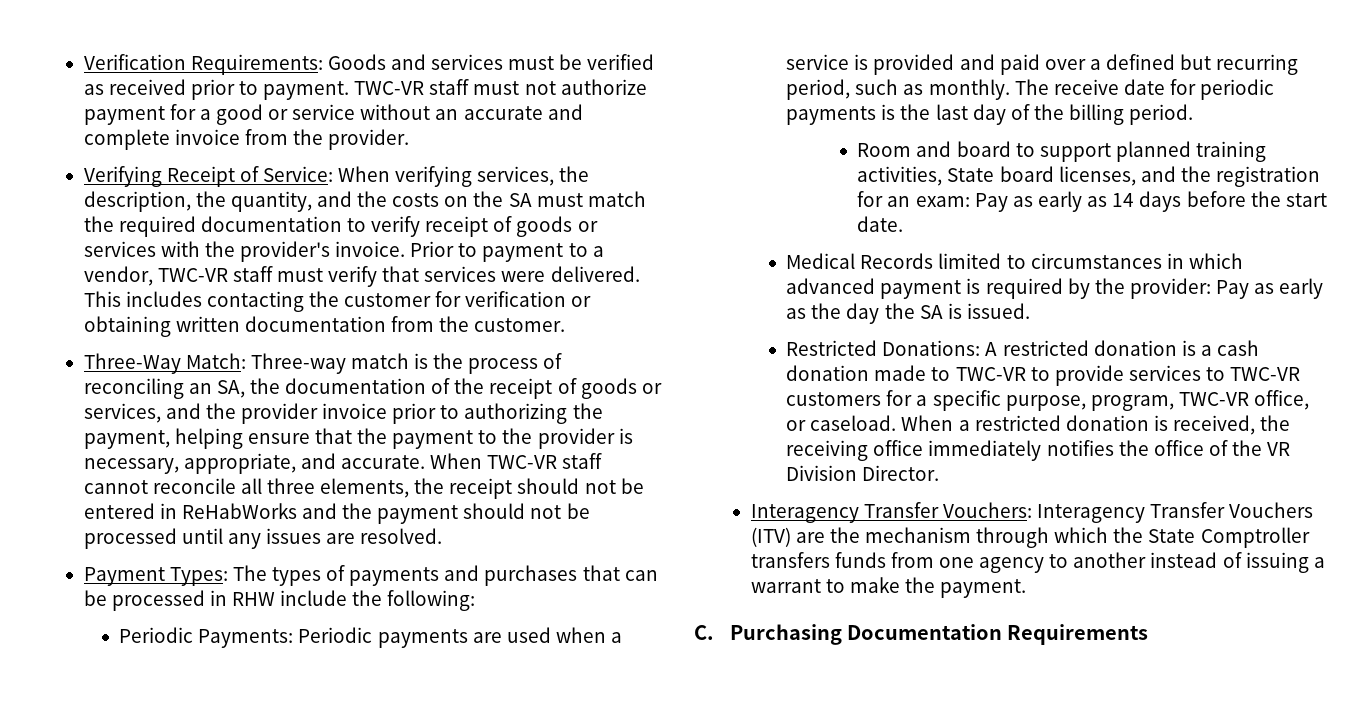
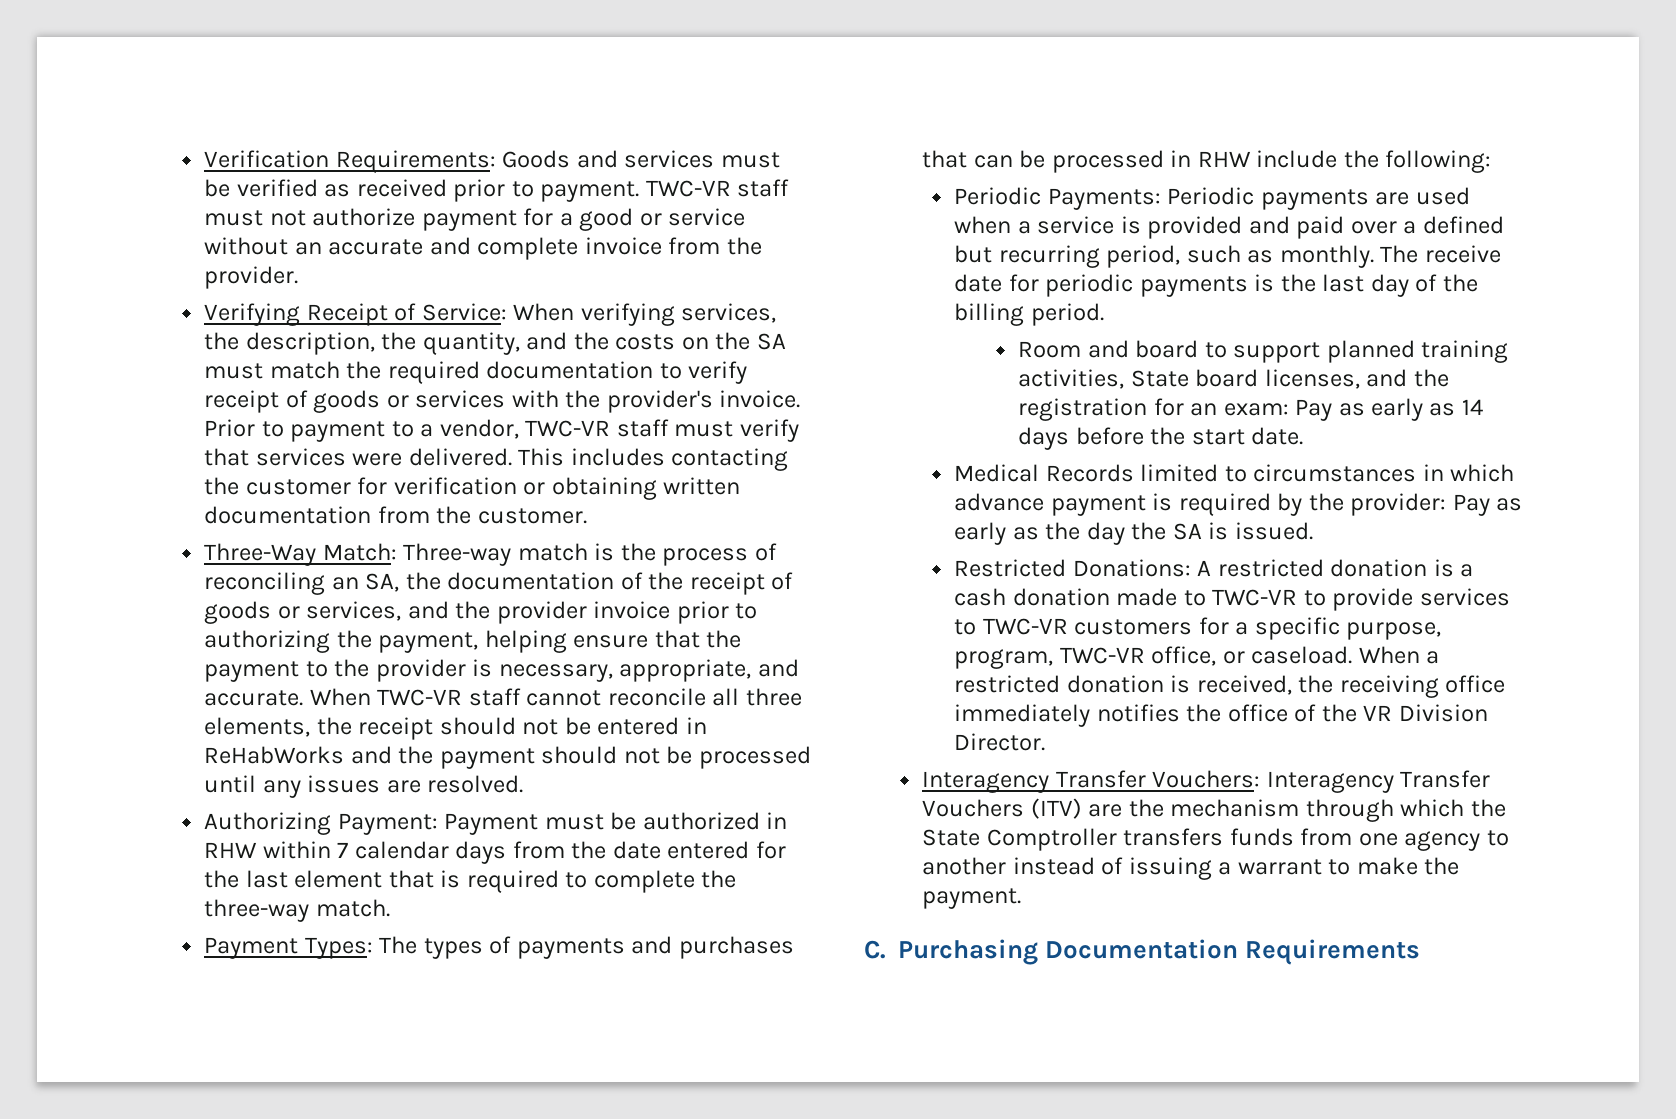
(443, 536) none -> [204,812,788,835] [204,841,786,864] [204,870,737,893] [204,899,390,922] // Authorizing Payment: Payment must be authorized in RHW within 7 calendar days from the date entered for the last element that is required to complete the three-way match.
[786,278,876,294] advanced -> [954,493,1045,511] advance

